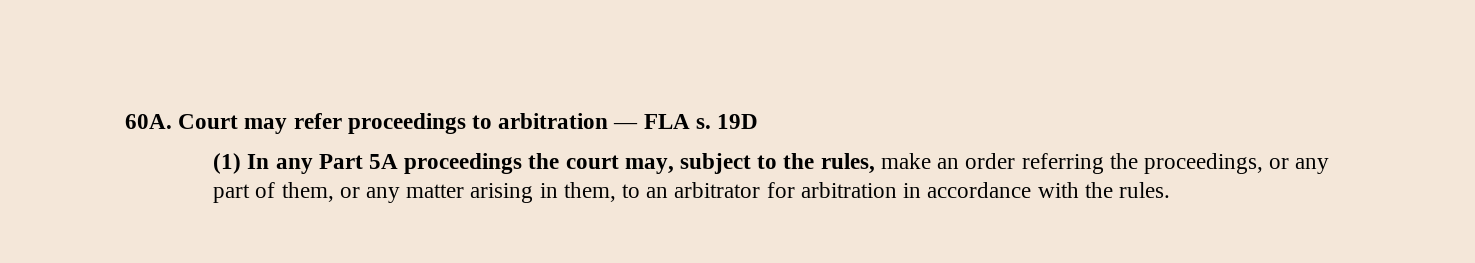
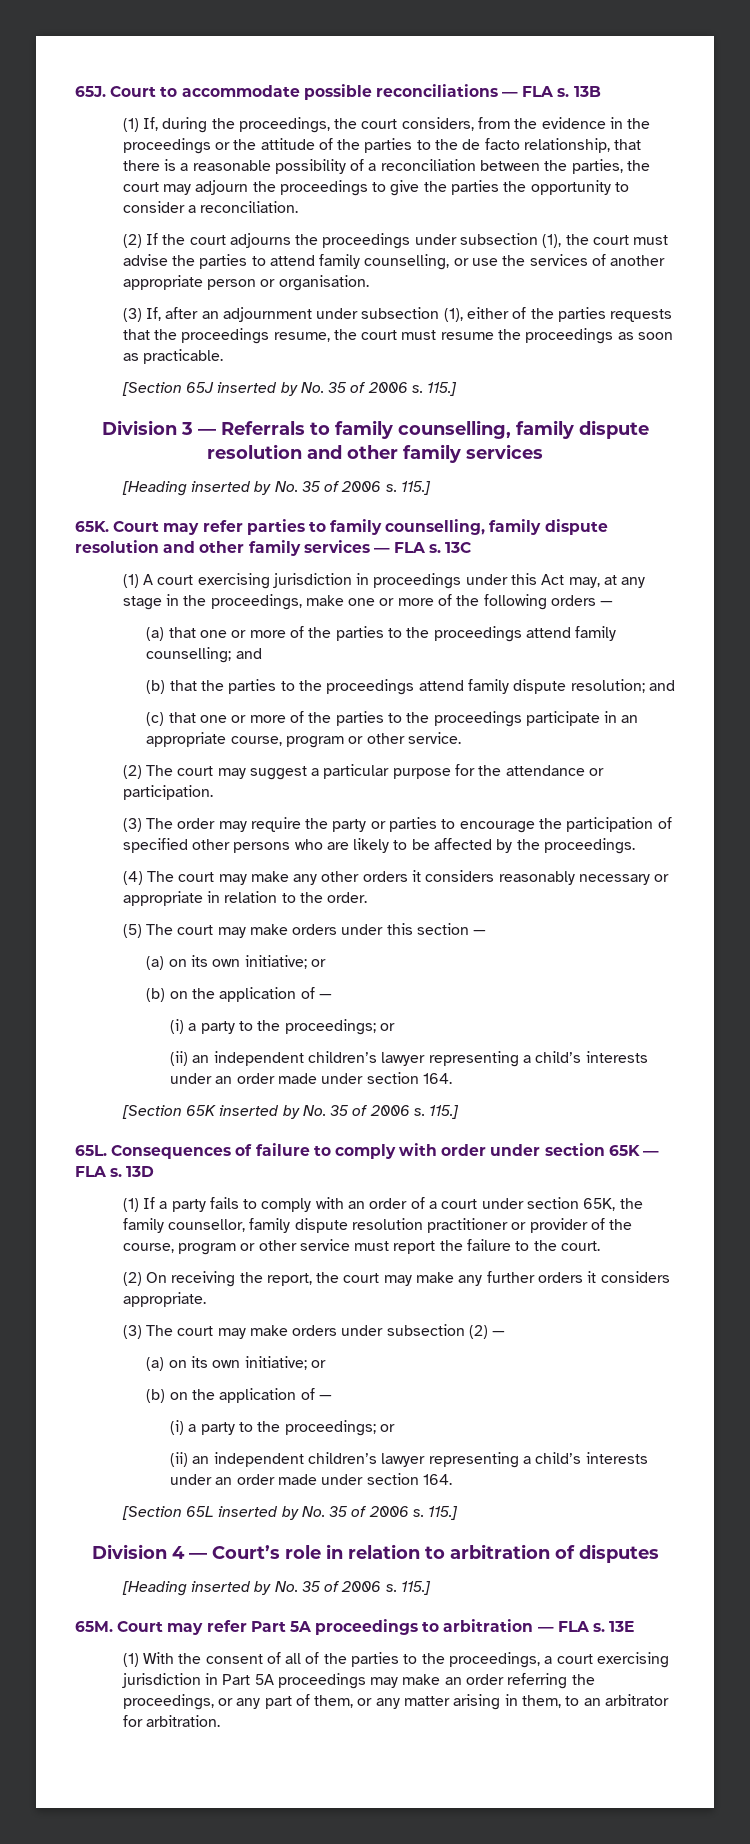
[125,113,342,134] 60A. Court may refer -> [75,84,601,100] [122,117,651,133] [122,138,642,154] [122,159,651,174] [122,180,630,196] [122,201,299,213] [122,233,669,249] [122,254,666,270] [122,275,369,291] [122,307,673,322] [122,328,674,344] [122,349,223,364] [121,382,458,396] [101,420,649,439] [207,444,543,463] [121,481,432,496] [75,519,608,535] [75,540,472,556] [122,573,646,589] [122,594,614,610] [146,626,617,642] [146,647,262,663] [146,679,675,695] [146,711,639,727] [146,732,461,748] [122,764,605,780] [122,785,213,800] [122,817,672,833] [122,838,636,854] [122,870,670,885] [122,891,368,906] [122,923,487,938] [146,955,326,970] [146,987,332,1002] [170,1019,395,1035] [170,1051,648,1067] [170,1072,452,1084] [121,1105,460,1119] [75,1143,660,1159] [75,1166,155,1177] [122,1197,643,1212] [122,1218,633,1233] [122,1239,601,1255] [122,1271,670,1287] [122,1292,206,1307] [122,1324,506,1339] [146,1356,326,1371] [146,1388,332,1403] [170,1420,395,1436] [170,1452,648,1468] [170,1473,452,1485] [121,1506,459,1520] [91,1544,659,1563] [121,1581,432,1596] [75,1620,312,1635] 65J. Court to accommodate possible reconciliations — FLA s. 13B // (1) If, during the proceedings, the court considers, from the evidence in the proceedings or the attitude of the parties to the de facto relationship, that there is a reasonable possibility of a reconciliation between the parties, the court may adjourn the proceedings to give the parties the opportunity to consider a reconciliation. // (2) If the court adjourns the proceedings under subsection (1), the court must advise the parties to attend family counselling, or use the services of another appropriate person or organisation. // (3) If, after an adjournment under subsection (1), either of the parties requests that the proceedings resume, the court must resume the proceedings as soon as practicable. // [Section 65J inserted by No. 35 of 2006 s. 115.] // Division 3 — Referrals to family counselling, family dispute resolution and other family services // [Heading inserted by No. 35 of 2006 s. 115.] // 65K. Court may refer parties to family counselling, family dispute resolution and other family services — FLA s. 13C // (1) A court exercising jurisdiction in proceedings under this Act may, at any stage in the proceedings, make one or more of the following orders — // (a) that one or more of the parties to the proceedings attend family counselling; and // (b) that the parties to the proceedings attend family dispute resolution; and // (c) that one or more of the parties to the proceedings participate in an appropriate course, program or other service. // (2) The court may suggest a particular purpose for the attendance or participation. // (3) The order may require the party or parties to encourage the participation of specified other persons who are likely to be affected by the proceedings. // (4) The court may make any other orders it considers reasonably necessary or appropriate in relation to the order. // (5) The court may make orders under this section — // (a) on its own initiative; or // (b) on the application of — // (i) a party to the proceedings; or // (ii) an independent children’s lawyer representing a child’s interests under an order made under section 164. // [Section 65K inserted by No. 35 of 2006 s. 115.] // 65L. Consequences of failure to comply with order under section 65K — FLA s. 13D // (1) If a party fails to comply with an order of a court under section 65K, the family counsellor, family dispute resolution practitioner or provider of the course, program or other service must report the failure to the court. // (2) On receiving the report, the court may make any further orders it considers appropriate. // (3) The court may make orders under subsection (2) — // (a) on its own initiative; or // (b) on the application of — // (i) a party to the proceedings; or // (ii) an independent children’s lawyer representing a child’s interests under an order made under section 164. // [Section 65L inserted by No. 35 of 2006 s. 115.] // Division 4 — Court’s role in relation to arbitration of disputes // [Heading inserted by No. 35 of 2006 s. 115.] // 65M. Court may refer Part 5A
[717,114,759,129] [213,153,875,174] 19D // (1) In any Part 5A proceedings the court may, subject to the rules, -> [609,1621,635,1632] [122,1652,670,1668] [121,1673,399,1689] 13E // (1) With the consent of all of the parties to the proceedings, a court exercising jurisdiction in Part 5A proceedings may
[800,182,1170,198] arbitration in accordance with the rules. -> [145,1715,220,1727] arbitration.

